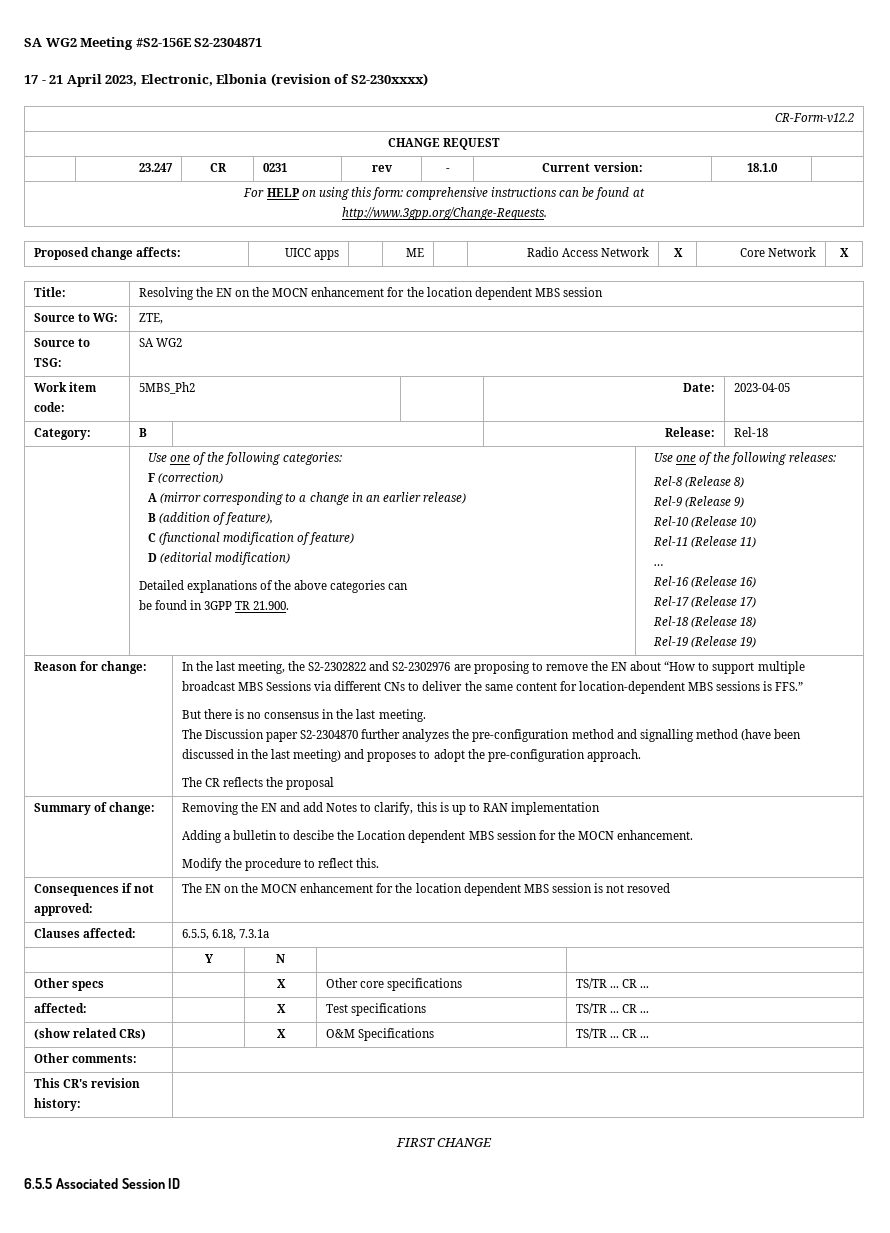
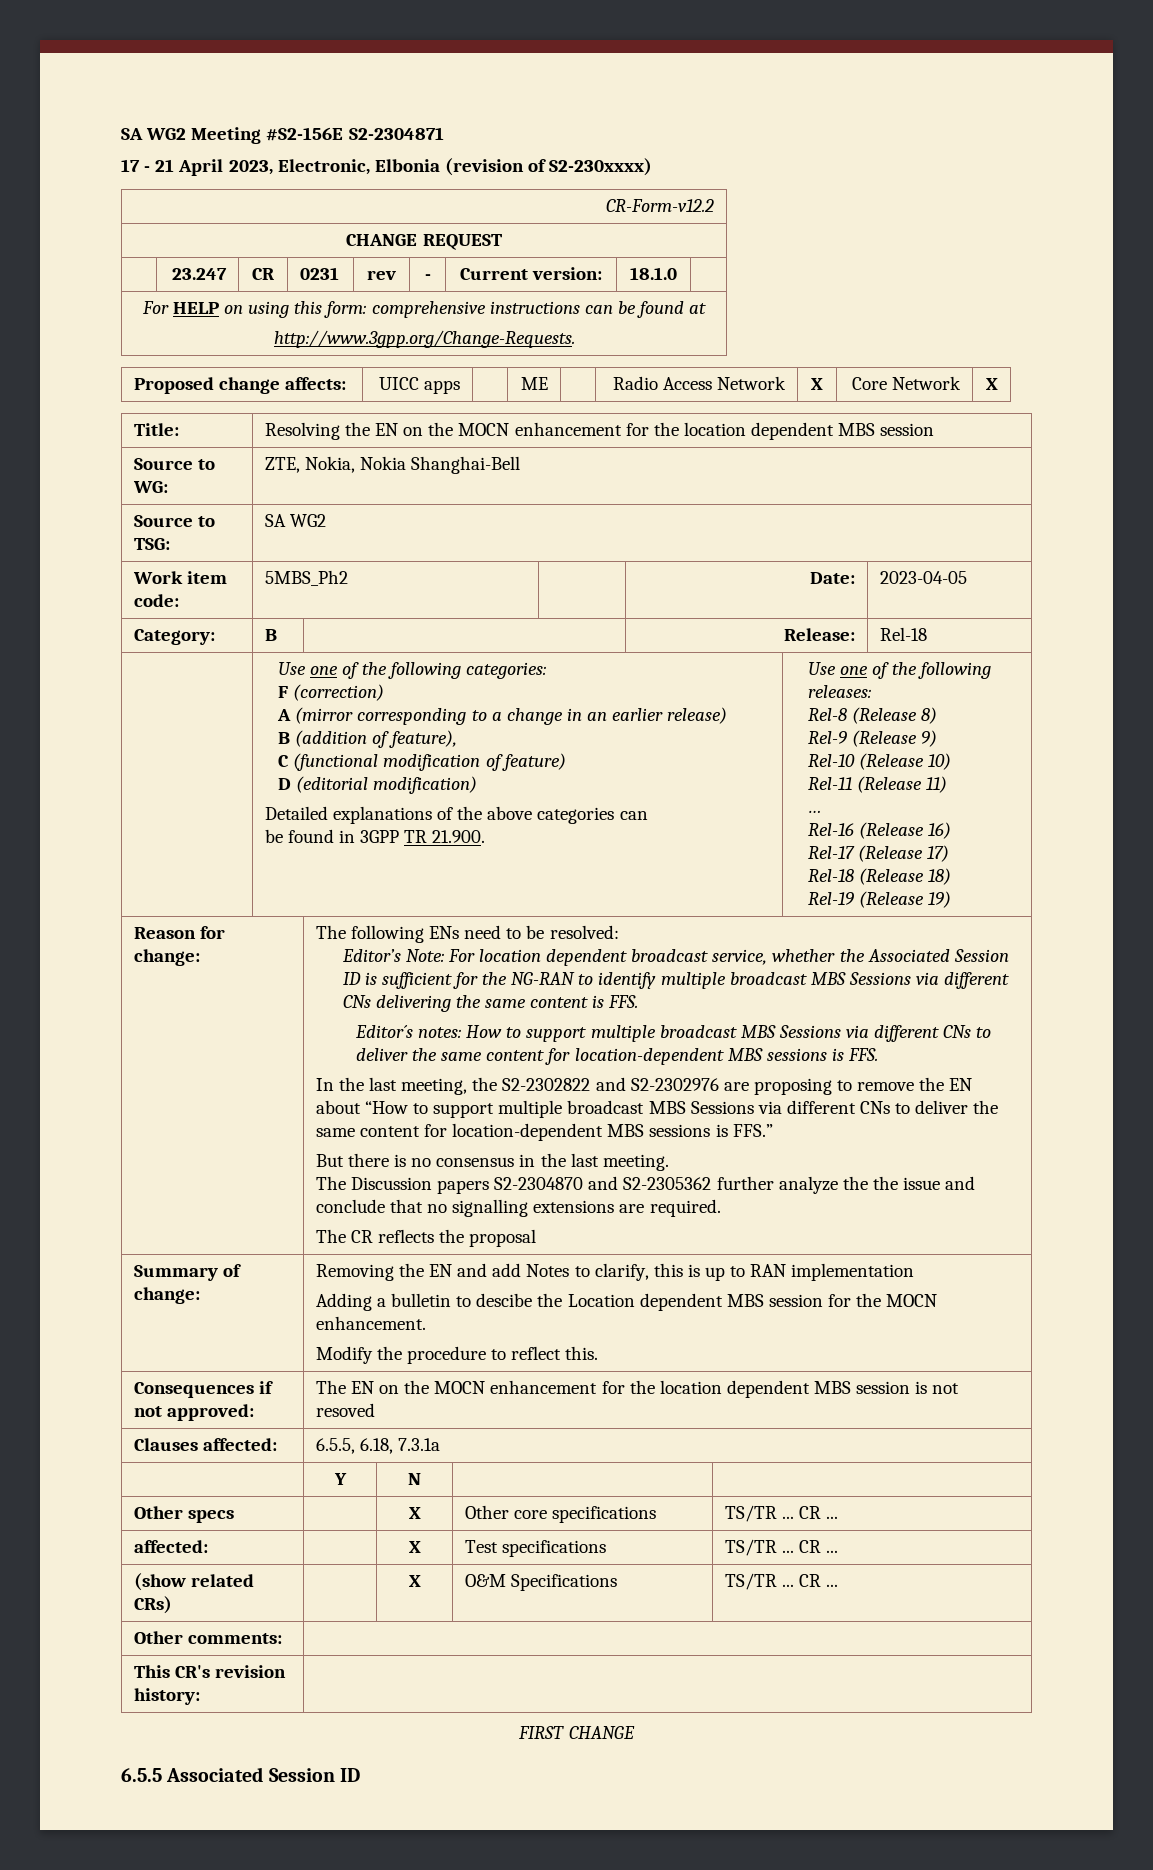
(163, 318) none -> [304,456,521,474] Nokia, Nokia Shanghai-Bell
(147, 667) none -> [315,925,619,943] [341,949,1009,966] [342,972,1010,989] [342,995,639,1012] [354,1025,992,1042] [355,1048,879,1065] The following ENs need to be resolved: // Editor’s Note: For location dependent broadcast service, whether the Associated Session ID is sufficient for the NG-RAN to identify multiple broadcast MBS Sessions via different CNs delivering the same content is FFS. // Editor´s notes: How to support multiple broadcast MBS Sessions via different CNs to deliver the same content for location-dependent MBS sessions is FFS. //
[265,729,802,742] [181,749,641,762] paper S2-2304870 further analyzes the pre-configuration method and signalling method (have been discussed in the last meeting) and proposes to adopt the pre-configuration approach. -> [437,1176,976,1194] [315,1199,721,1217] papers S2-2304870 and S2-2305362 further analyze the the issue and conclude that no signalling extensions are required.

